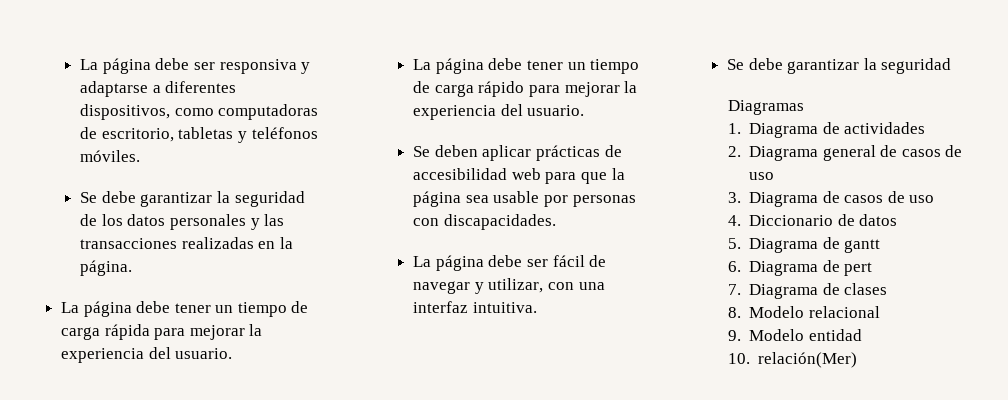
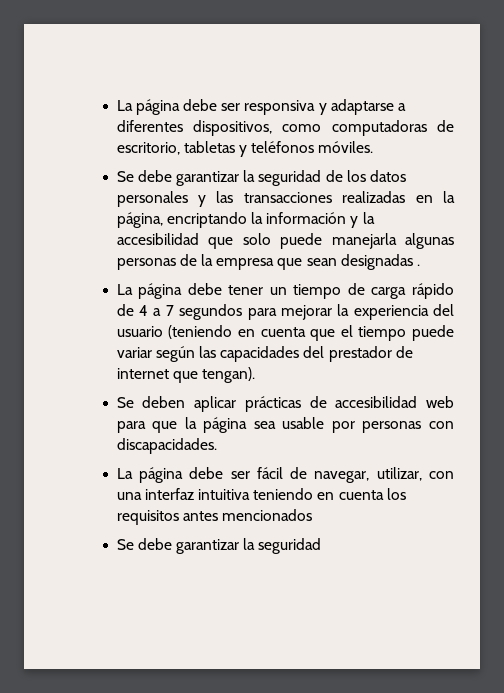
[80,260,133,276] [60,301,309,317] [60,324,263,340] [60,347,233,363] página. // La página debe tener un tiempo de carga rápida para mejorar la experiencia del usuario. -> [116,212,375,228] [116,233,454,249] [116,254,421,270] página, encriptando la información y la accesibilidad que solo puede manejarla algunas personas de la empresa que sean designadas .
[528,81,638,97] [413,104,585,120] para mejorar la experiencia del usuario. -> [116,304,454,320] [116,325,454,341] [116,346,413,362] [116,367,256,383] de 4 a 7 segundos para mejorar la experiencia del usuario (teniendo en cuenta que el tiempo puede variar según las capacidades del prestador de internet que tengan).
[413,281,484,294] navegar y -> [314,471,370,483] navegar,
[472,302,537,313] [726,58,952,74] [727,100,804,115] [727,122,926,138] [727,145,963,161] [748,172,774,180] [727,191,935,207] [727,214,898,226] [727,237,881,253] [727,260,873,276] [727,283,888,299] [727,306,880,318] [727,329,862,341] [727,352,857,368] intuitiva. // Se debe garantizar la seguridad // Diagramas // 1. Diagrama de actividades // 2. Diagrama general de casos de uso // 3. Diagrama de casos de uso // 4. Diccionario de datos // 5. Diagrama de gantt // 6. Diagrama de pert // 7. Diagrama de clases // 8. Modelo relacional // 9. Modelo entidad // 10. relación(Mer) -> [198,488,406,500] [116,509,313,525] [116,538,322,554] intuitiva teniendo en cuenta los requisitos antes mencionados // Se debe garantizar la seguridad

